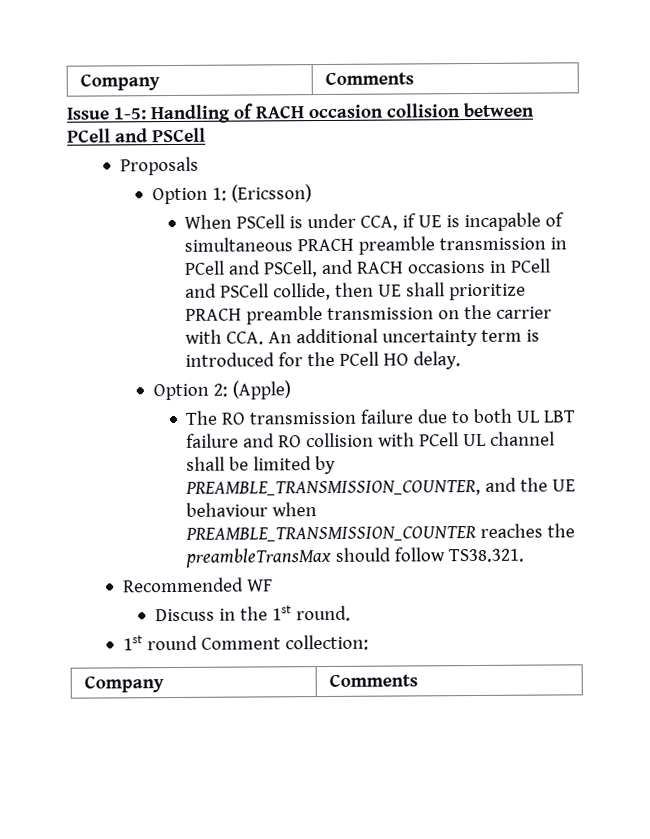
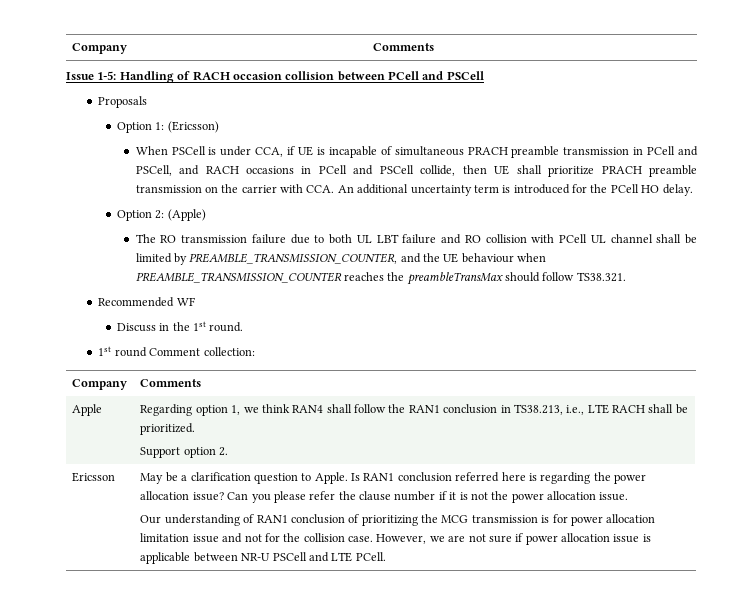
(418, 680) none -> [72,404,103,416] [140,404,688,416] [140,423,196,435] [140,447,229,458] [72,472,116,482] [140,472,647,484] [140,491,629,503] [140,514,656,526] [140,533,651,545] [140,552,386,564] // Apple | Regarding option 1, we think RAN4 shall follow the RAN1 conclusion in TS38.213, i.e., LTE RACH shall be prioritized. // Support option 2. // Ericsson | May be a clarification question to Apple. Is RAN1 conclusion referred here is regarding the power allocation issue? Can you please refer the clause number if it is not the power allocation issue. // Our understanding of RAN1 conclusion of prioritizing the MCG transmission is for power allocation limitation issue and not for the collision case. However, we are not sure if power allocation issue is applicable between NR-U PSCell and LTE PCell.

